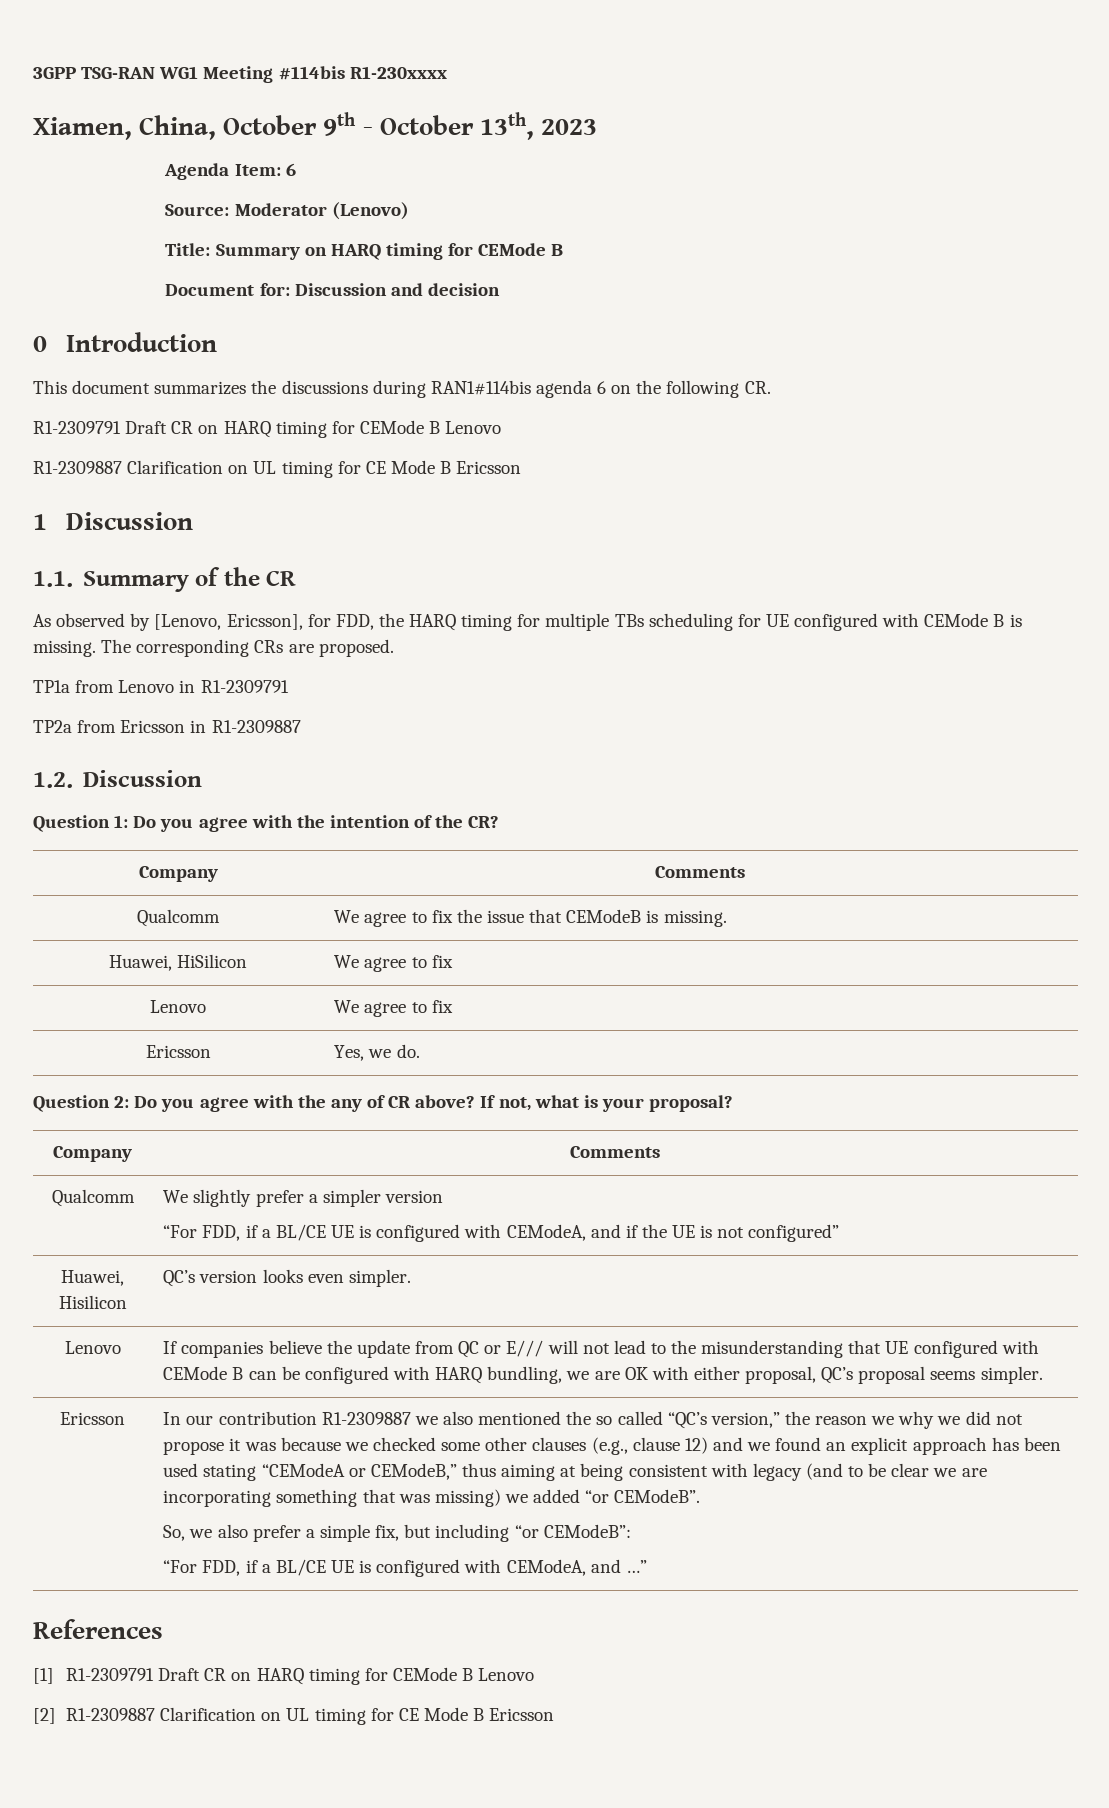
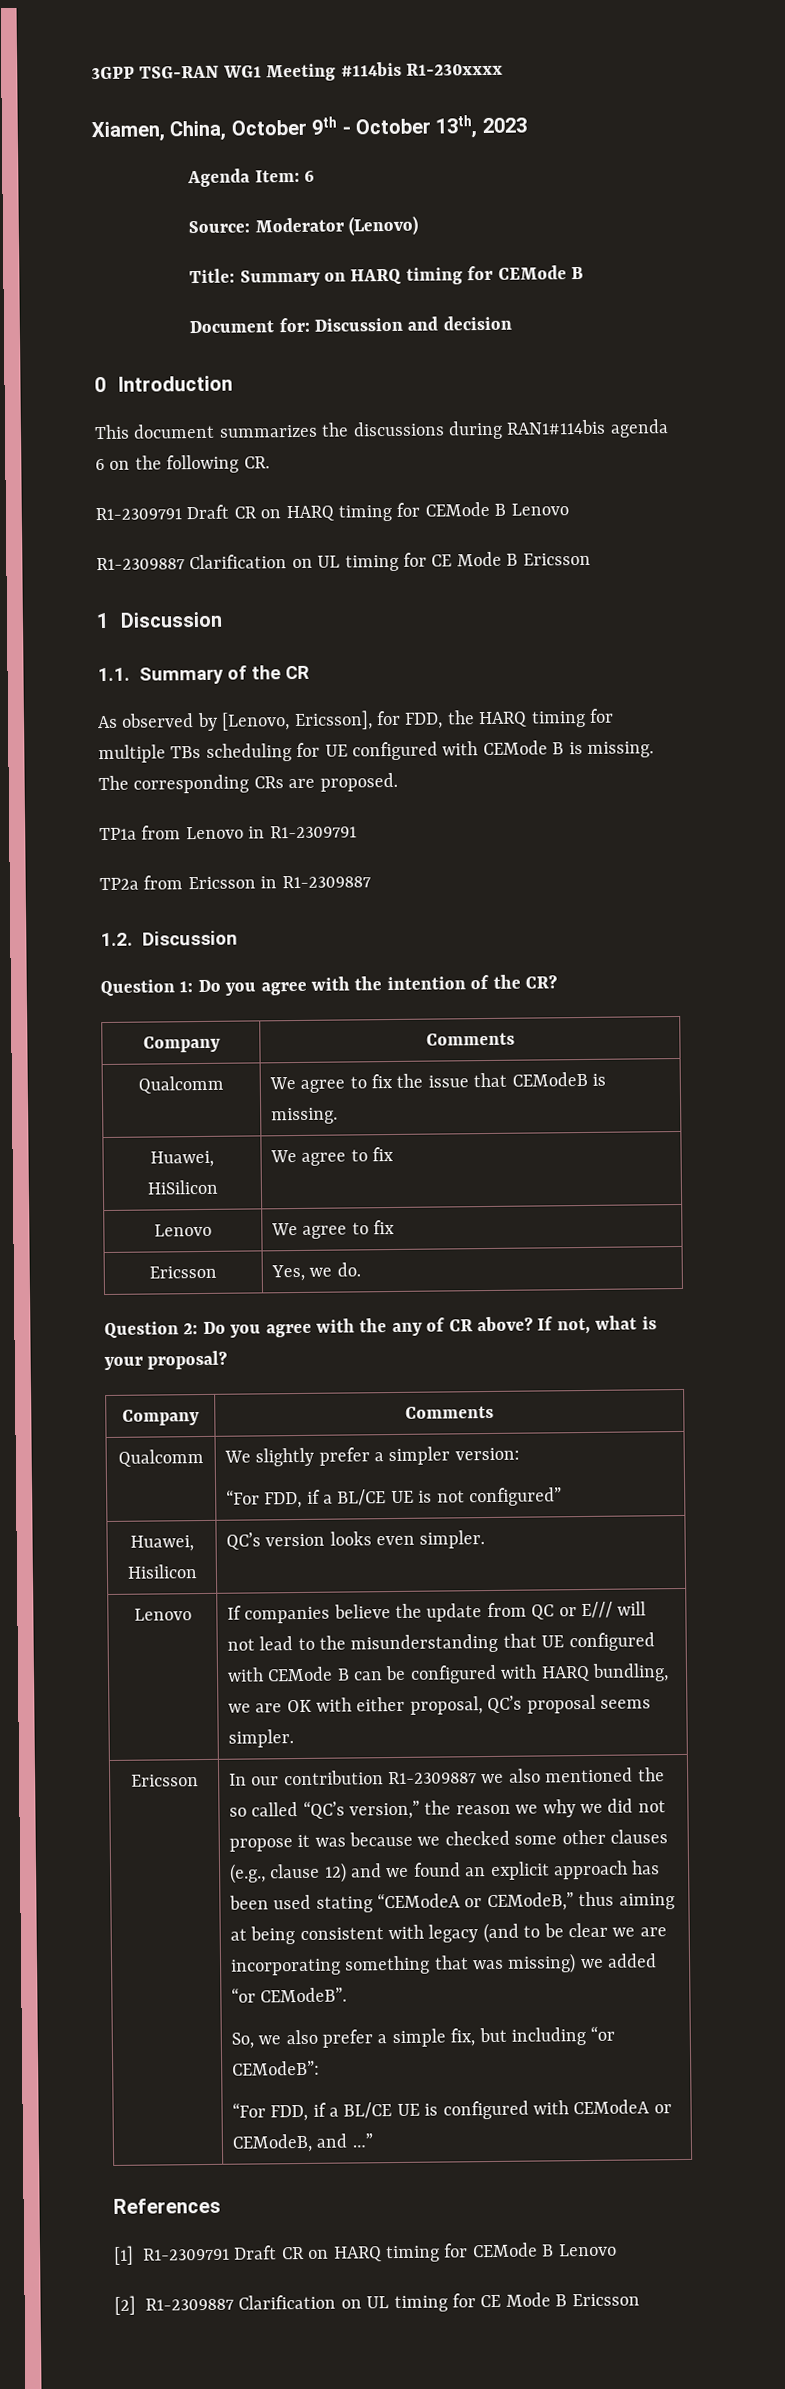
[384,1190,443,1203] [163,1224,713,1242] version // “For FDD, if a BL/CE UE is configured with CEModeA, and if the UE is -> [454,1447,520,1461] [225,1489,433,1509] version: // “For FDD, if a BL/CE UE is
[506,1559,586,1576] CEModeA, -> [573,2099,672,2115] [231,2133,313,2153] CEModeA or CEModeB,

